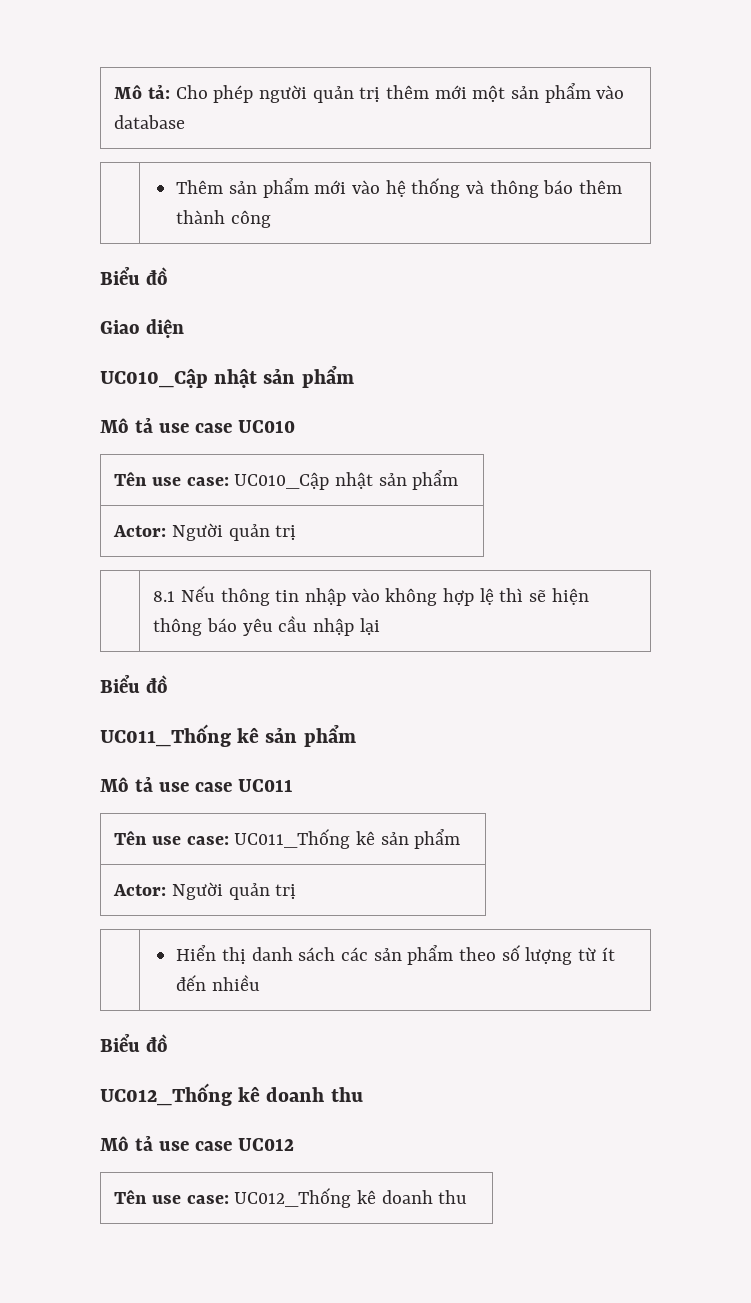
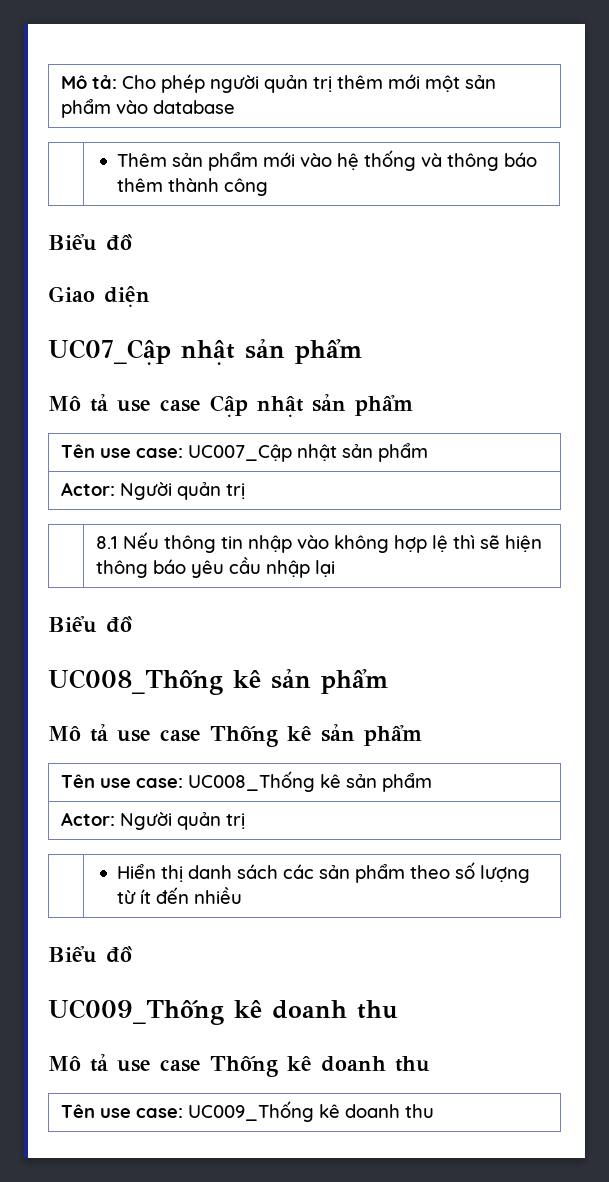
[100,368,208,388] UC010_Cập -> [48,339,171,365] UC07_Cập
[237,420,295,433] [114,472,330,490] UC010 // Tên use case: UC010_Cập -> [210,394,413,417] [61,444,293,462] Cập nhật sản phẩm // Tên use case: UC007_Cập
[100,724,231,747] UC011_Thống -> [48,669,223,695] UC008_Thống
[237,779,293,792] [114,829,351,849] UC011 // Tên use case: UC011_Thống -> [210,724,422,747] [61,771,316,792] Thống kê sản phẩm // Tên use case: UC008_Thống
[100,1083,232,1106] UC012_Thống -> [48,999,224,1025] UC009_Thống
[237,1138,294,1151] [114,1188,352,1208] UC012 // Tên use case: UC012_Thống -> [210,1056,430,1077] [61,1101,315,1122] Thống kê doanh thu // Tên use case: UC009_Thống

